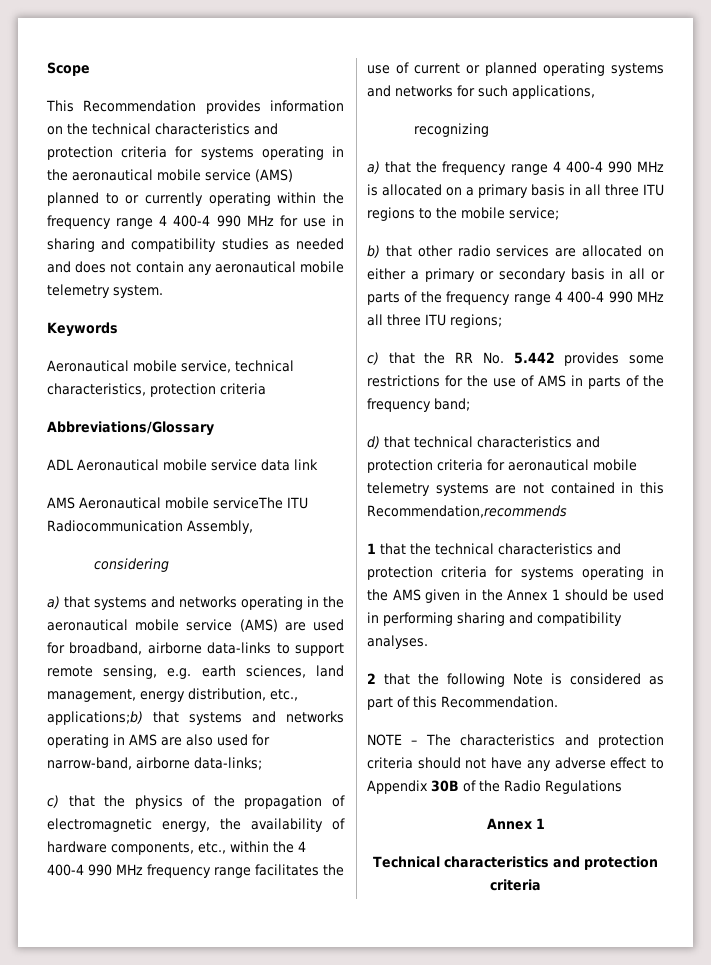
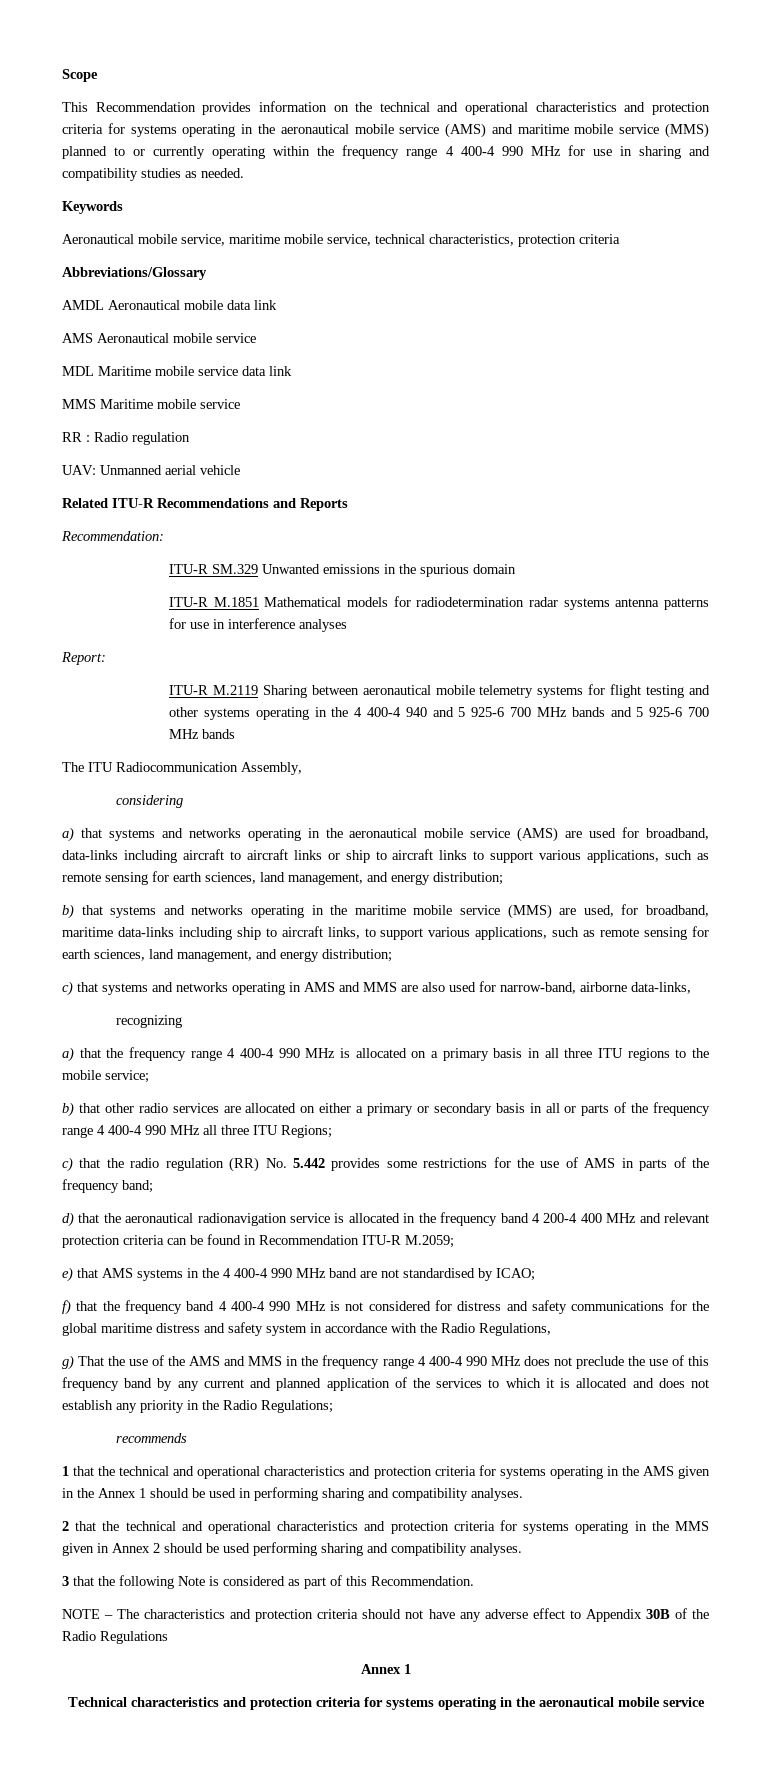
(151, 129) none -> [437,102,529,115] and operational
(293, 175) none -> [491,123,709,138] and maritime mobile service (MMS)
[296,238,344,250] [47,261,344,275] [47,284,163,298] needed and does not contain any aeronautical mobile telemetry system. -> [201,168,244,178] needed.
(231, 366) none -> [229,234,371,246] maritime mobile service,
[47,459,257,471] ADL Aeronautical mobile service -> [62,300,223,310] AMDL Aeronautical mobile
[213,497,283,509] serviceThe -> [216,333,256,343] [62,366,292,376] [62,399,240,409] [62,432,190,445] [62,465,240,475] [62,498,348,511] [61,531,164,541] [169,564,517,577] [169,596,709,610] [169,618,348,632] [61,652,106,665] [169,684,710,698] [169,707,710,720] [169,729,236,739] [62,762,84,772] service // MDL Maritime mobile service data link // MMS Maritime mobile service // RR : Radio regulation // UAV: Unmanned aerial vehicle // Related ITU-R Recommendations and Reports // Recommendation: // ITU-R SM.329 Unwanted emissions in the spurious domain // ITU-R M.1851 Mathematical models for radiodetermination radar systems antenna patterns for use in interference analyses // Report: // ITU-R M.2119 Sharing between aeronautical mobile telemetry systems for flight testing and other systems operating in the 4 400-4 940 and 5 925-6 700 MHz bands and 5 925-6 700 MHz bands // The
[147,642,344,656] [47,665,344,679] [47,688,298,702] [47,711,143,725] airborne data-links to support remote sensing, e.g. earth sciences, land management, energy distribution, etc., applications;b) -> [62,849,709,863] [62,871,503,885] [62,904,710,919] [62,926,709,940] [62,949,392,962] [62,981,73,996] data-links including aircraft to aircraft links or ship to aircraft links to support various applications, such as remote sensing for earth sciences, land management, and energy distribution; // b) that systems and networks operating in the maritime mobile service (MMS) are used, for broadband, maritime data-links including ship to aircraft links, to support various applications, such as remote sensing for earth sciences, land management, and energy distribution; // c)
(157, 740) none -> [339,982,397,992] and MMS
[194,757,262,770] [47,795,345,809] [47,818,345,832] [47,841,306,855] [47,864,344,878] [367,62,664,76] [367,85,595,99] data-links; // c) that the physics of the propagation of electromagnetic energy, the availability of hardware components, etc., within the 4 400-4 990 MHz frequency range facilitates the use of current or planned operating systems and networks for such applications, -> [631,982,691,994] data-links,
[450,314,502,328] [367,352,474,365] regions; // c) that the RR -> [281,1125,332,1138] [62,1157,260,1172] Regions; // c) that the radio regulation (RR)
[414,436,600,448] [367,459,637,473] [367,482,664,496] [367,505,567,518] technical characteristics and protection criteria for aeronautical mobile telemetry systems are not contained in this Recommendation,recommends -> [103,1212,709,1226] [62,1234,454,1248] [62,1267,535,1282] [62,1300,709,1315] [62,1322,551,1336] [62,1355,710,1370] [62,1377,709,1391] [62,1400,333,1413] [115,1433,187,1443] the aeronautical radionavigation service is allocated in the frequency band 4 200-4 400 MHz and relevant protection criteria can be found in Recommendation ITU-R M.2059; // e) that AMS systems in the 4 400-4 990 MHz band are not standardised by ICAO; // f) that the frequency band 4 400-4 990 MHz is not considered for distress and safety communications for the global maritime distress and safety system in accordance with the Radio Regulations, // g) That the use of the AMS and MMS in the frequency range 4 400-4 990 MHz does not preclude the use of this frequency band by any current and planned application of the services to which it is allocated and does not establish any priority in the Radio Regulations; // recommends
(494, 549) none -> [173,1466,261,1479] and operational
(439, 679) none -> [125,1520,710,1534] [62,1542,522,1556] [62,1576,115,1586] technical and operational characteristics and protection criteria for systems operating in the MMS given in Annex 2 should be used performing sharing and compatibility analyses. // 3 that the
(541, 885) none -> [363,1697,705,1710] for systems operating in the aeronautical mobile service

